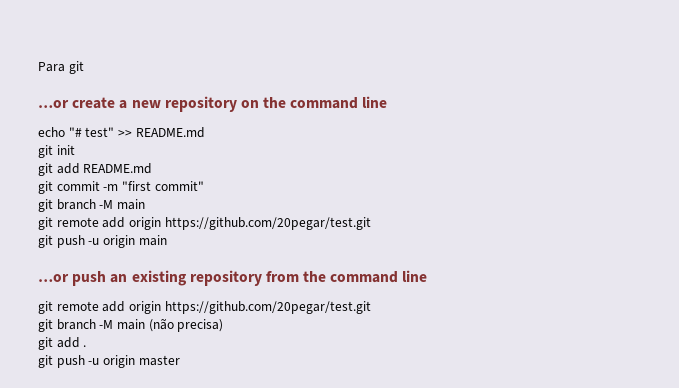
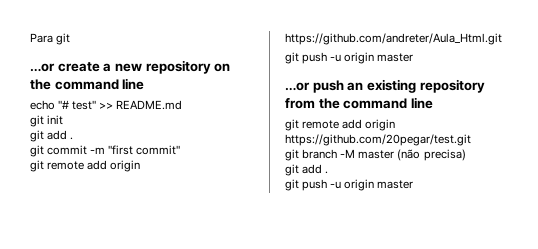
[83,163,153,174] README.md -> [70,137,74,140] .
[38,199,145,212] [38,217,371,230] [38,235,167,248] // git branch -M main // git remote add origin https://github.com/20pegar/test.git // git push -u origin main -> [30,160,141,172] [285,33,502,45] [285,52,414,64] // git remote add origin https://github.com/andreter/Aula_Html.git // git push -u origin master
[116,319,145,330] main -> [358,150,395,159] master

